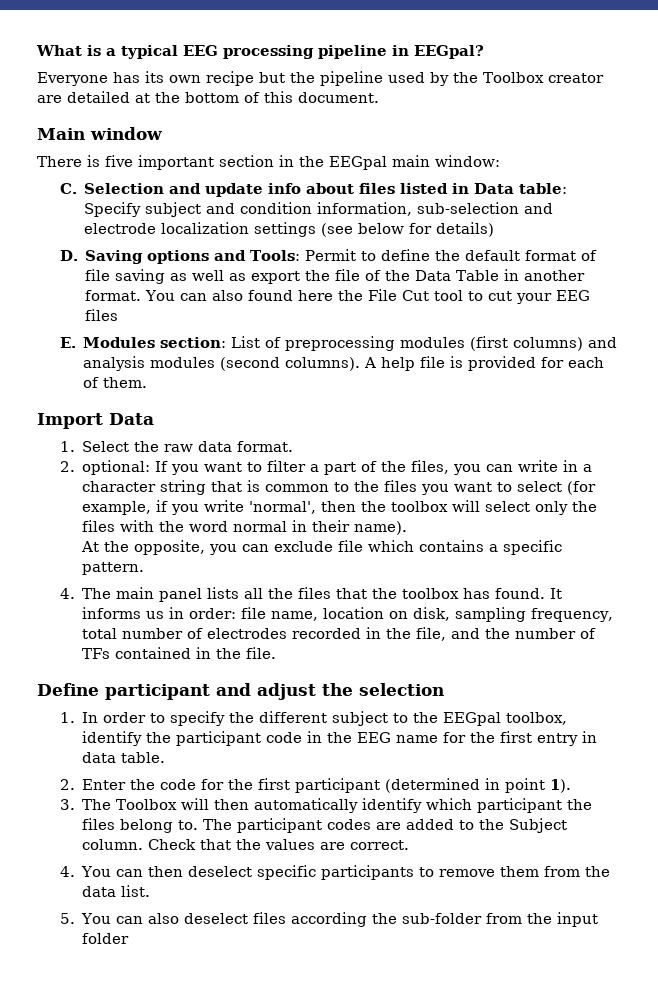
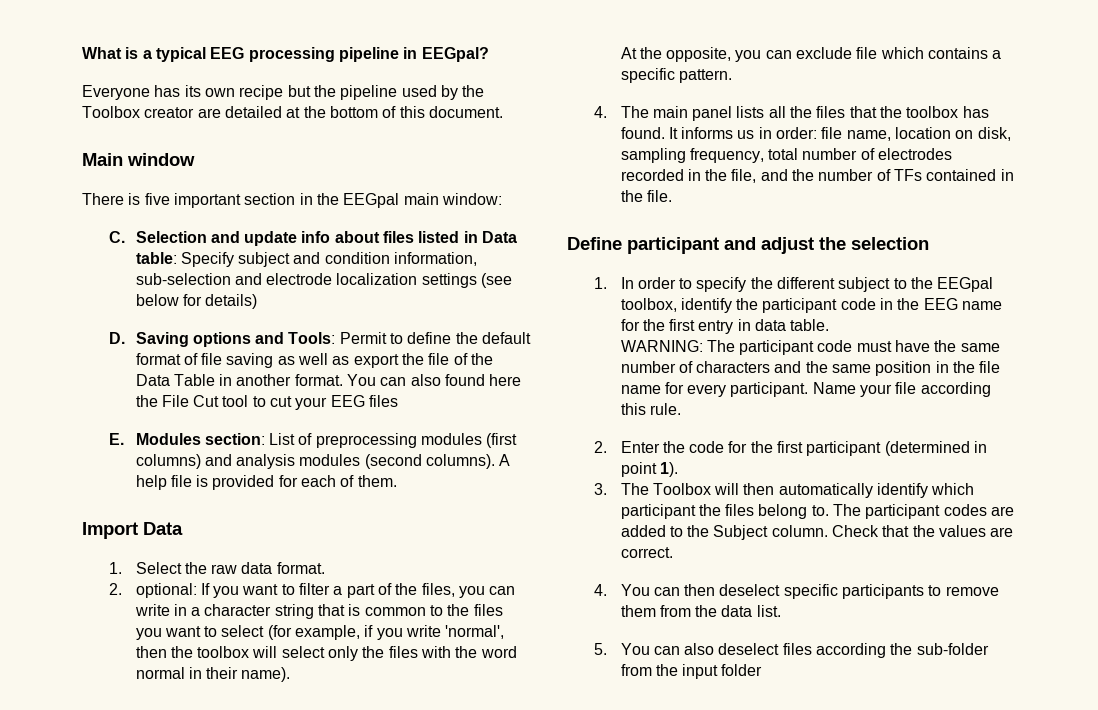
(166, 757) none -> [620,340,1000,355] [620,361,1001,376] [620,382,991,397] [620,403,681,415] // WARNING: The participant code must have the same number of characters and the same position in the file name for every participant. Name your file according this rule.

